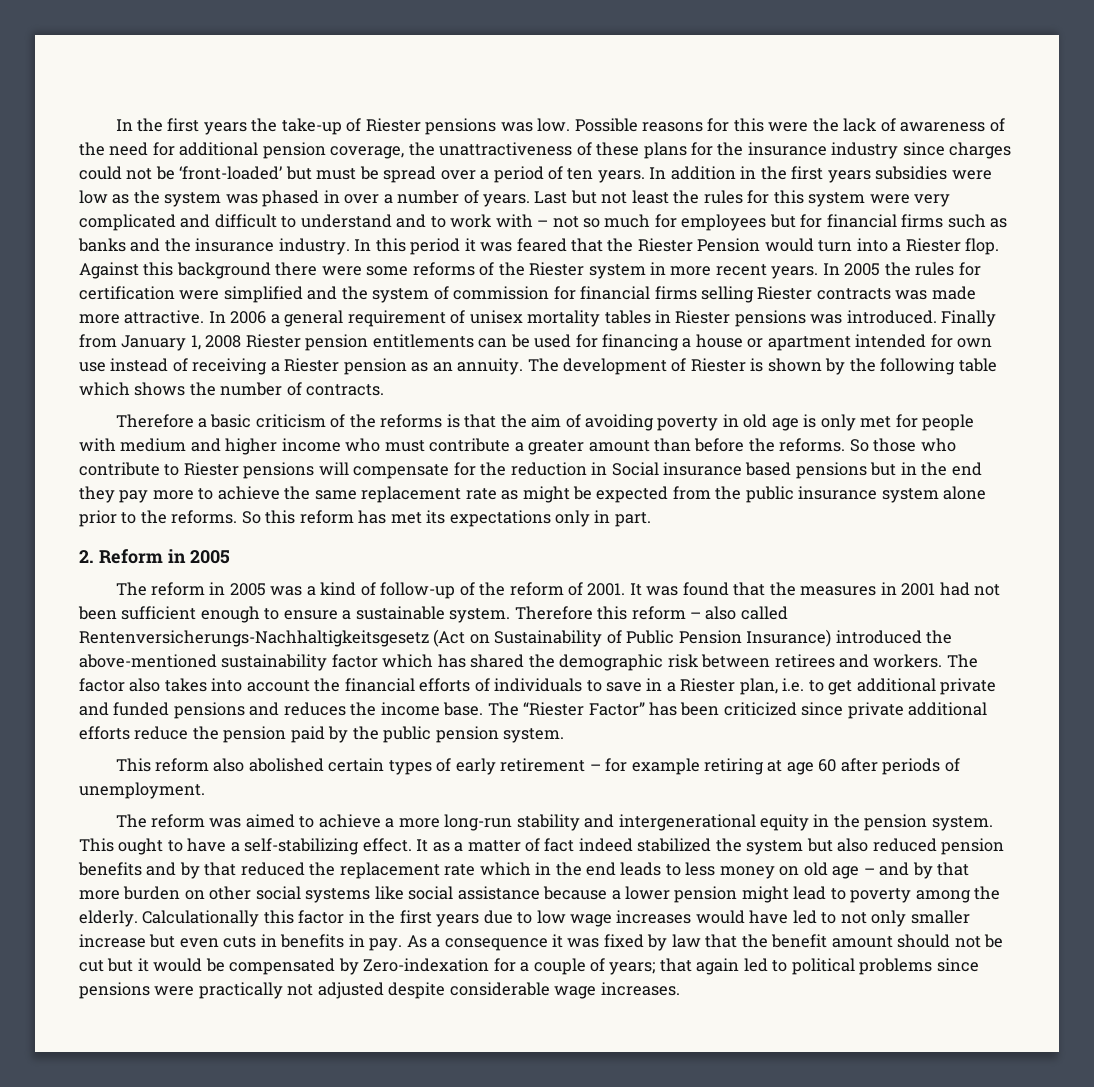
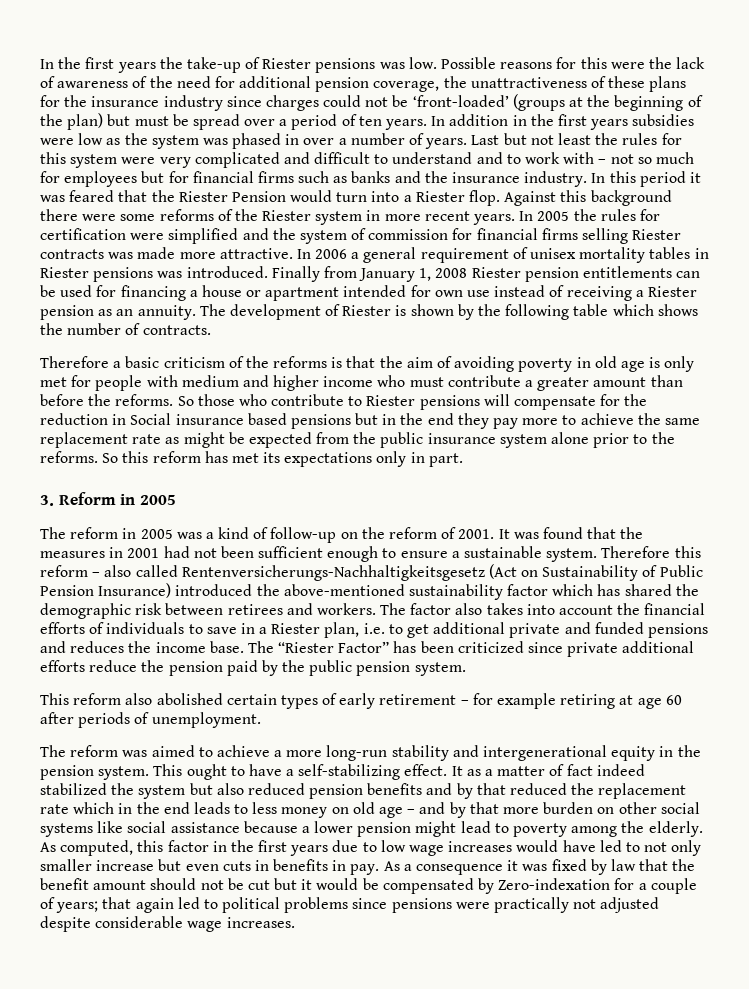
(283, 173) none -> [512,94,703,111] [40,113,104,130] (groups at the beginning of the plan)
[79,550,94,563] 2. -> [40,495,54,506] 3.
[459,582,475,596] of -> [340,532,358,539] on
[142,910,260,927] Calculationally -> [40,840,134,856] As computed,

